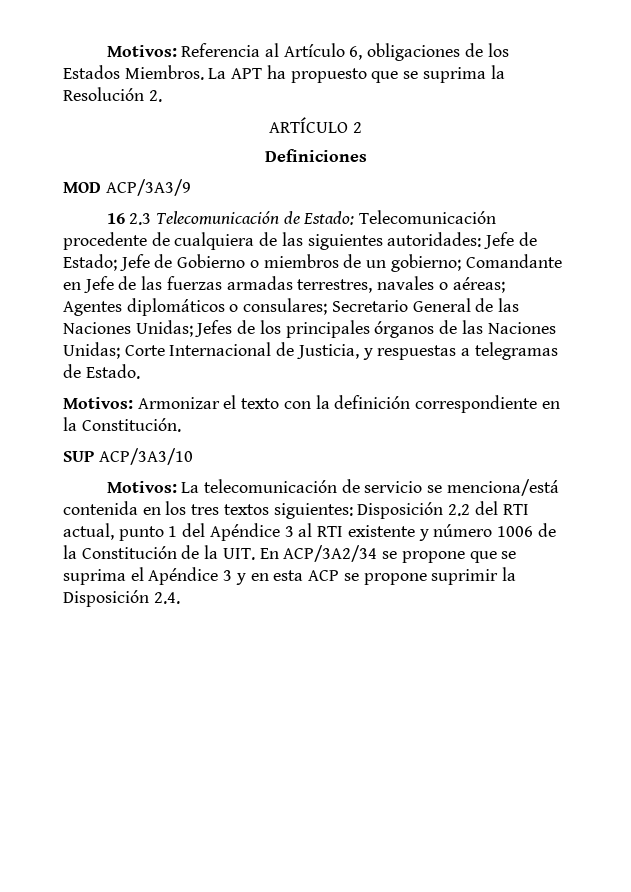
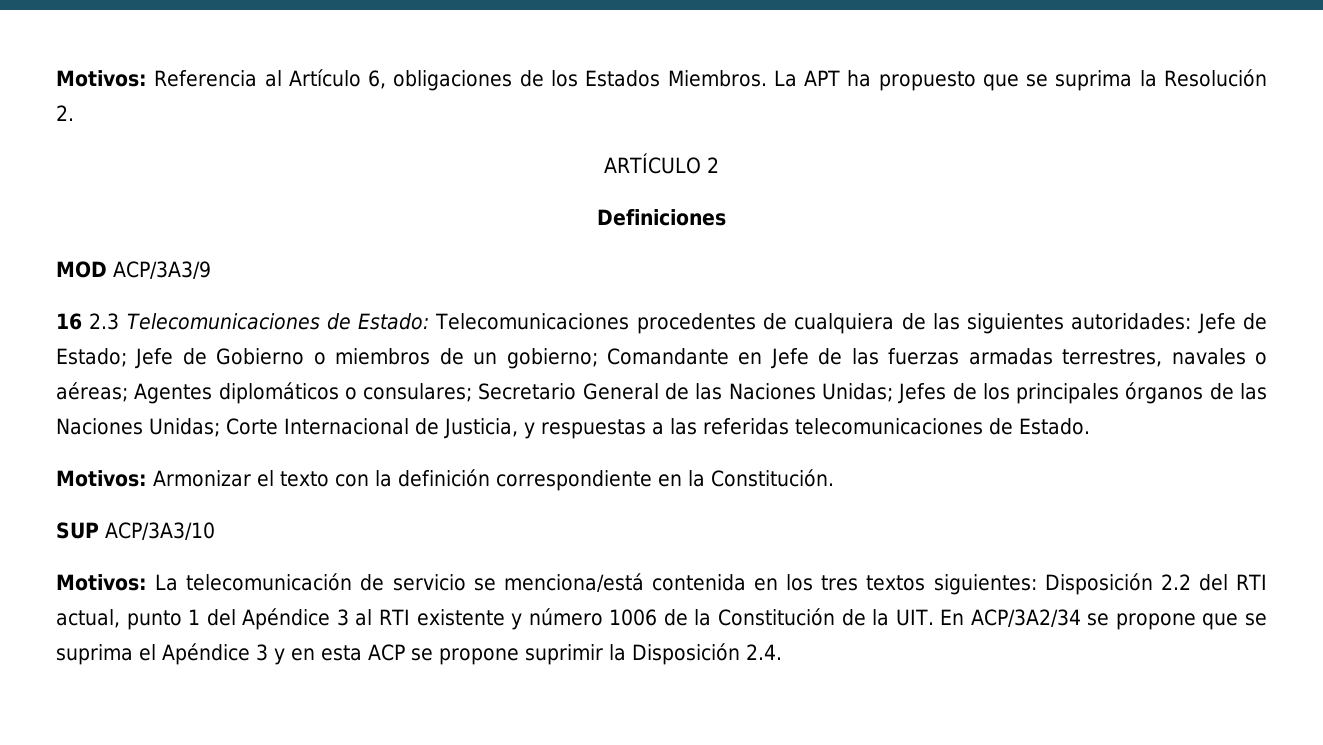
[155,211,279,225] Telecomunicación -> [126,313,320,330] Telecomunicaciones
[359,210,497,224] [63,232,147,250] Telecomunicación procedente -> [435,313,756,334] Telecomunicaciones procedentes
[474,342,558,360] telegramas -> [670,418,983,435] las referidas telecomunicaciones

